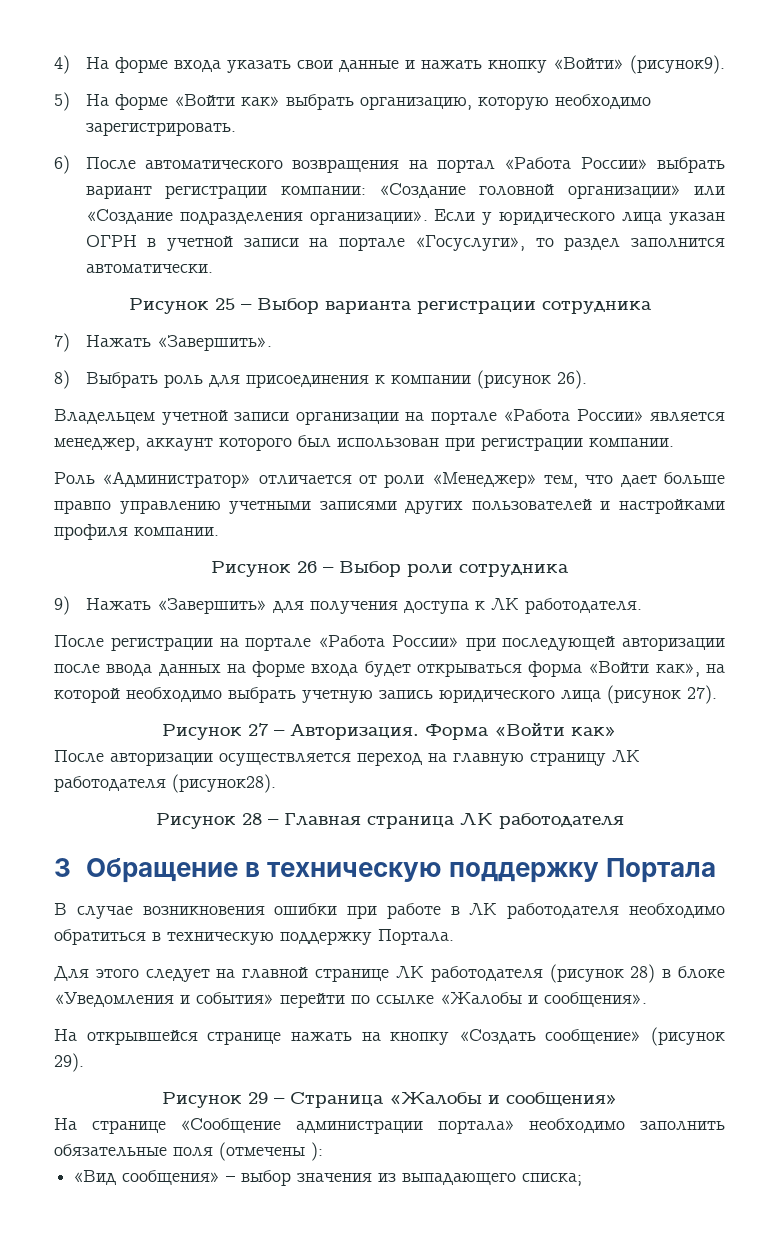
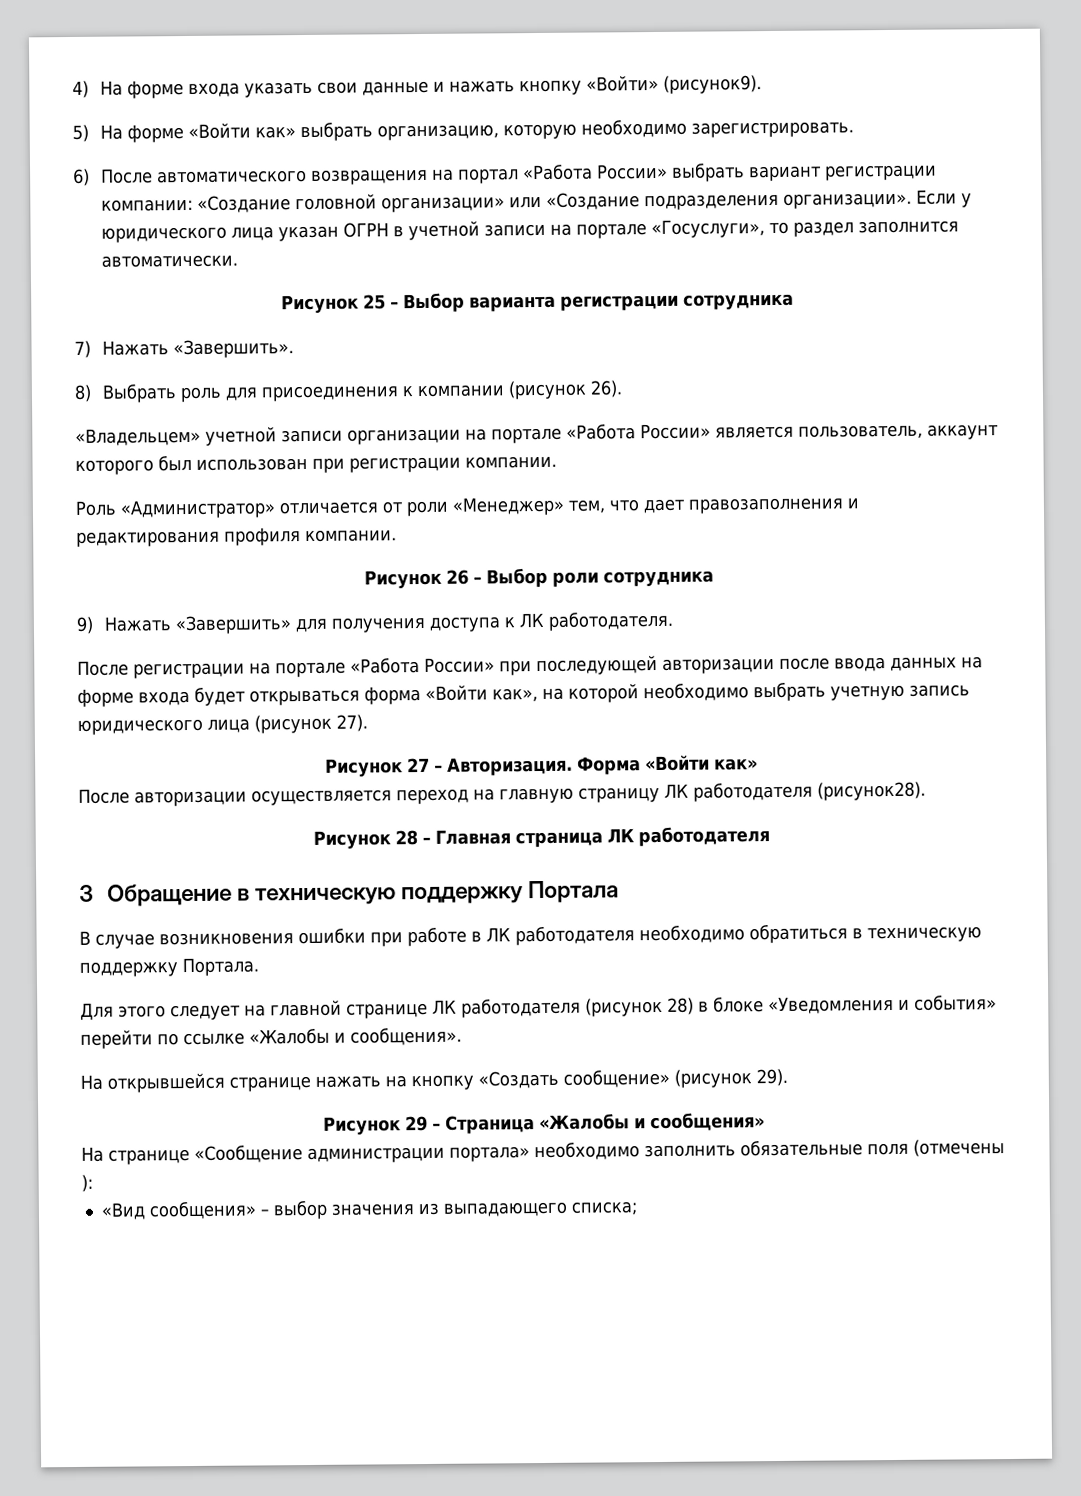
[54,409,155,424] Владельцем -> [75,427,201,446] «Владельцем»
[54,437,140,451] менеджер, -> [798,424,923,440] пользователь,
[664,472,726,485] [54,499,725,514] больше правпо управлению учетными записями других пользователей и настройками -> [688,497,859,514] [76,530,220,547] правозаполнения и редактирования

